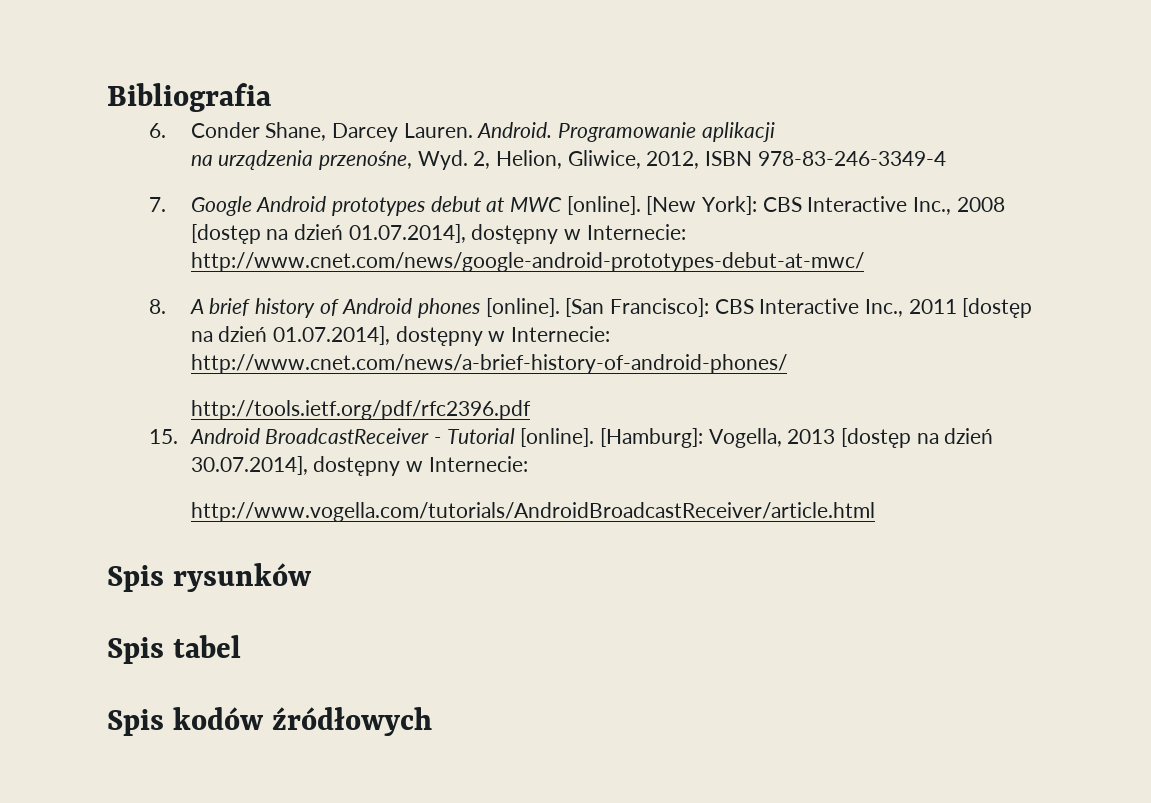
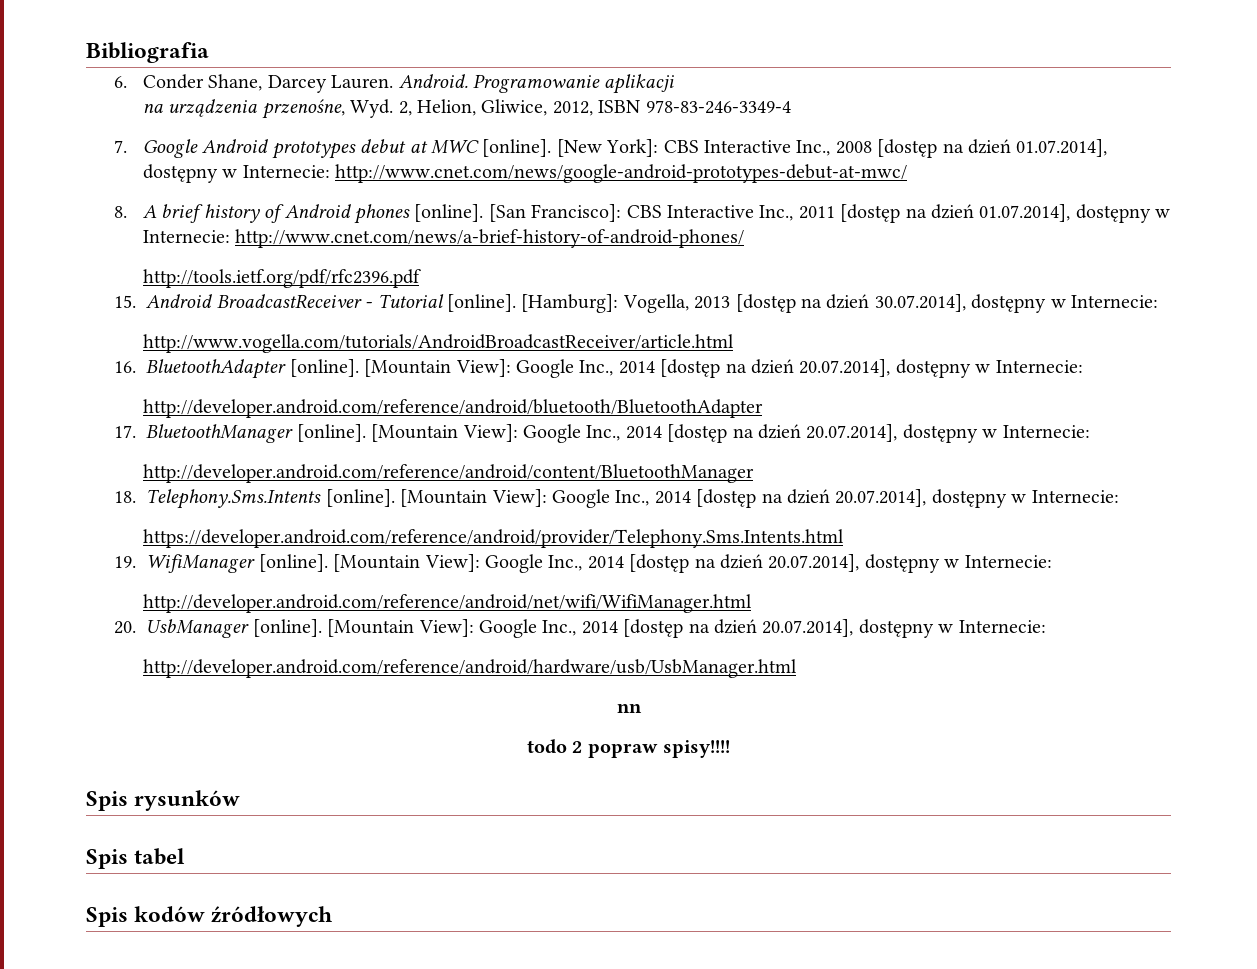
(875, 512) none -> [114,359,1083,379] [142,399,763,418] [114,424,1090,443] [142,464,754,483] [114,489,1119,509] [142,529,844,548] [114,554,1052,573] [142,594,752,613] [114,619,1046,638] [142,659,797,678] [616,703,642,713] [526,739,731,758] // 16. BluetoothAdapter [online]. [Mountain View]: Google Inc., 2014 [dostęp na dzień 20.07.2014], dostępny w Internecie: // http://developer.android.com/reference/android/bluetooth/BluetoothAdapter // 17. BluetoothManager [online]. [Mountain View]: Google Inc., 2014 [dostęp na dzień 20.07.2014], dostępny w Internecie: // http://developer.android.com/reference/android/content/BluetoothManager // 18. Telephony.Sms.Intents [online]. [Mountain View]: Google Inc., 2014 [dostęp na dzień 20.07.2014], dostępny w Internecie: // https://developer.android.com/reference/android/provider/Telephony.Sms.Intents.html // 19. WifiManager [online]. [Mountain View]: Google Inc., 2014 [dostęp na dzień 20.07.2014], dostępny w Internecie: // http://developer.android.com/reference/android/net/wifi/WifiManager.html // 20. UsbManager [online]. [Mountain View]: Google Inc., 2014 [dostęp na dzień 20.07.2014], dostępny w Internecie: // http://developer.android.com/reference/android/hardware/usb/UsbManager.html // nn // todo 2 popraw spisy!!!!

